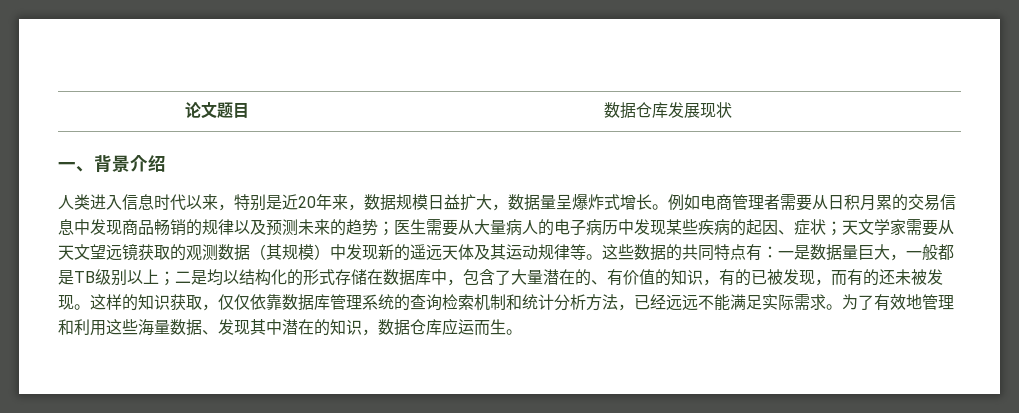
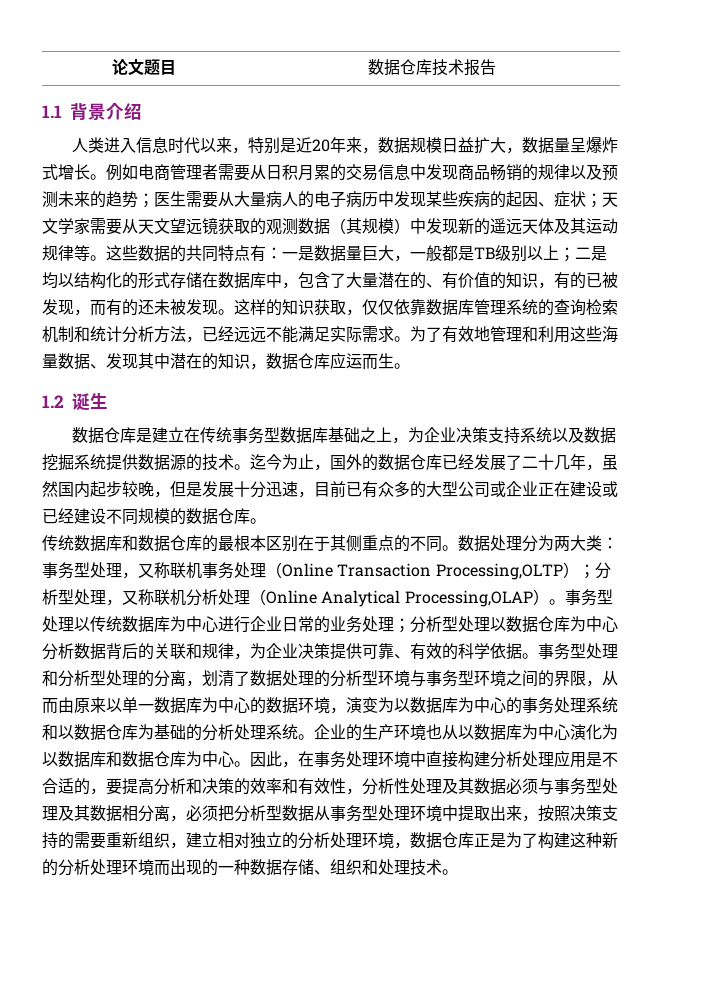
[667,102,732,118] [58,162,94,172] 发展现状 // 一、 -> [432,59,496,76] [42,105,62,118] 技术报告 // 1.1
(522, 332) none -> [42,393,108,411] [71,427,616,444] [42,454,618,471] [42,481,618,498] [42,508,266,525] [42,535,618,552] [42,562,611,580] [42,589,613,607] [42,616,618,633] [42,643,618,660] [42,670,618,687] [42,697,618,714] [42,724,618,741] [42,750,618,768] [42,778,618,795] [42,805,618,822] [42,832,618,849] [42,859,458,876] // 1.2诞生 // 数据仓库是建立在传统事务型数据库基础之上，为企业决策支持系统以及数据挖掘系统提供数据源的技术。迄今为止，国外的数据仓库已经发展了二十几年，虽然国内起步较晚，但是发展十分迅速，目前已有众多的大型公司或企业正在建设或已经建设不同规模的数据仓库。 // 传统数据库和数据仓库的最根本区别在于其侧重点的不同。数据处理分为两大类：事务型处理，又称联机事务处理（Online Transaction Processing,OLTP）；分析型处理，又称联机分析处理（Online Analytical Processing,OLAP）。事务型处理以传统数据库为中心进行企业日常的业务处理；分析型处理以数据仓库为中心分析数据背后的关联和规律，为企业决策提供可靠、有效的科学依据。事务型处理和分析型处理的分离，划清了数据处理的分析型环境与事务型环境之间的界限，从而由原来以单一数据库为中心的数据环境，演变为以数据库为中心的事务处理系统和以数据仓库为基础的分析处理系统。企业的生产环境也从以数据库为中心演化为以数据库和数据仓库为中心。因此，在事务处理环境中直接构建分析处理应用是不合适的，要提高分析和决策的效率和有效性，分析性处理及其数据必须与事务型处理及其数据相分离，必须把分析型数据从事务型处理环境中提取出来，按照决策支持的需要重新组织，建立相对独立的分析处理环境，数据仓库正是为了构建这种新的分析处理环境而出现的一种数据存储、组织和处理技术。

